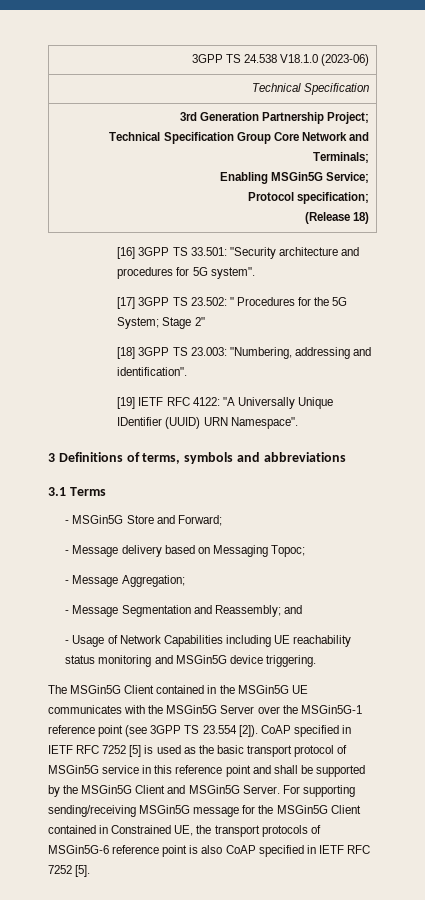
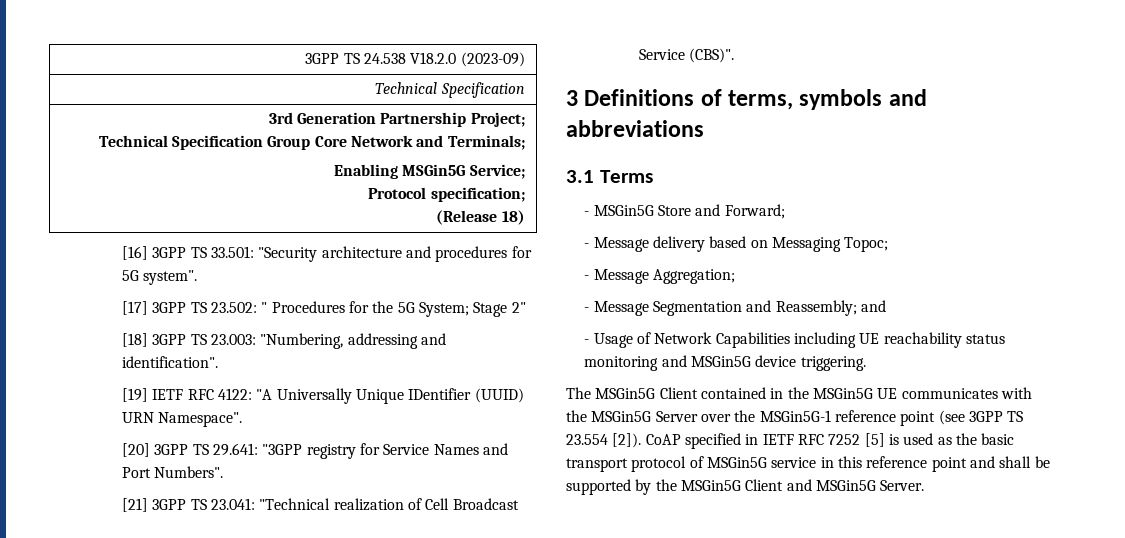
[279,54,369,66] V18.1.0 (2023-06) -> [410,52,525,67] V18.2.0 (2023-09)
(298, 423) none -> [122,443,508,459] [122,466,224,478] [122,498,519,512] [639,48,735,63] // [20] 3GPP TS 29.641: "3GPP registry for Service Names and Port Numbers". // [21] 3GPP TS 23.041: "Technical realization of Cell Broadcast Service (CBS)".
[282,785,355,797] [48,805,361,817] [48,825,321,837] [48,845,370,857] [48,865,91,877] For supporting sending/receiving MSGin5G message for the MSGin5G Client contained in Constrained UE, the transport protocols of MSGin5G-6 reference point is also CoAP specified in IETF RFC 7252 [5]. -> (925, 485) none

